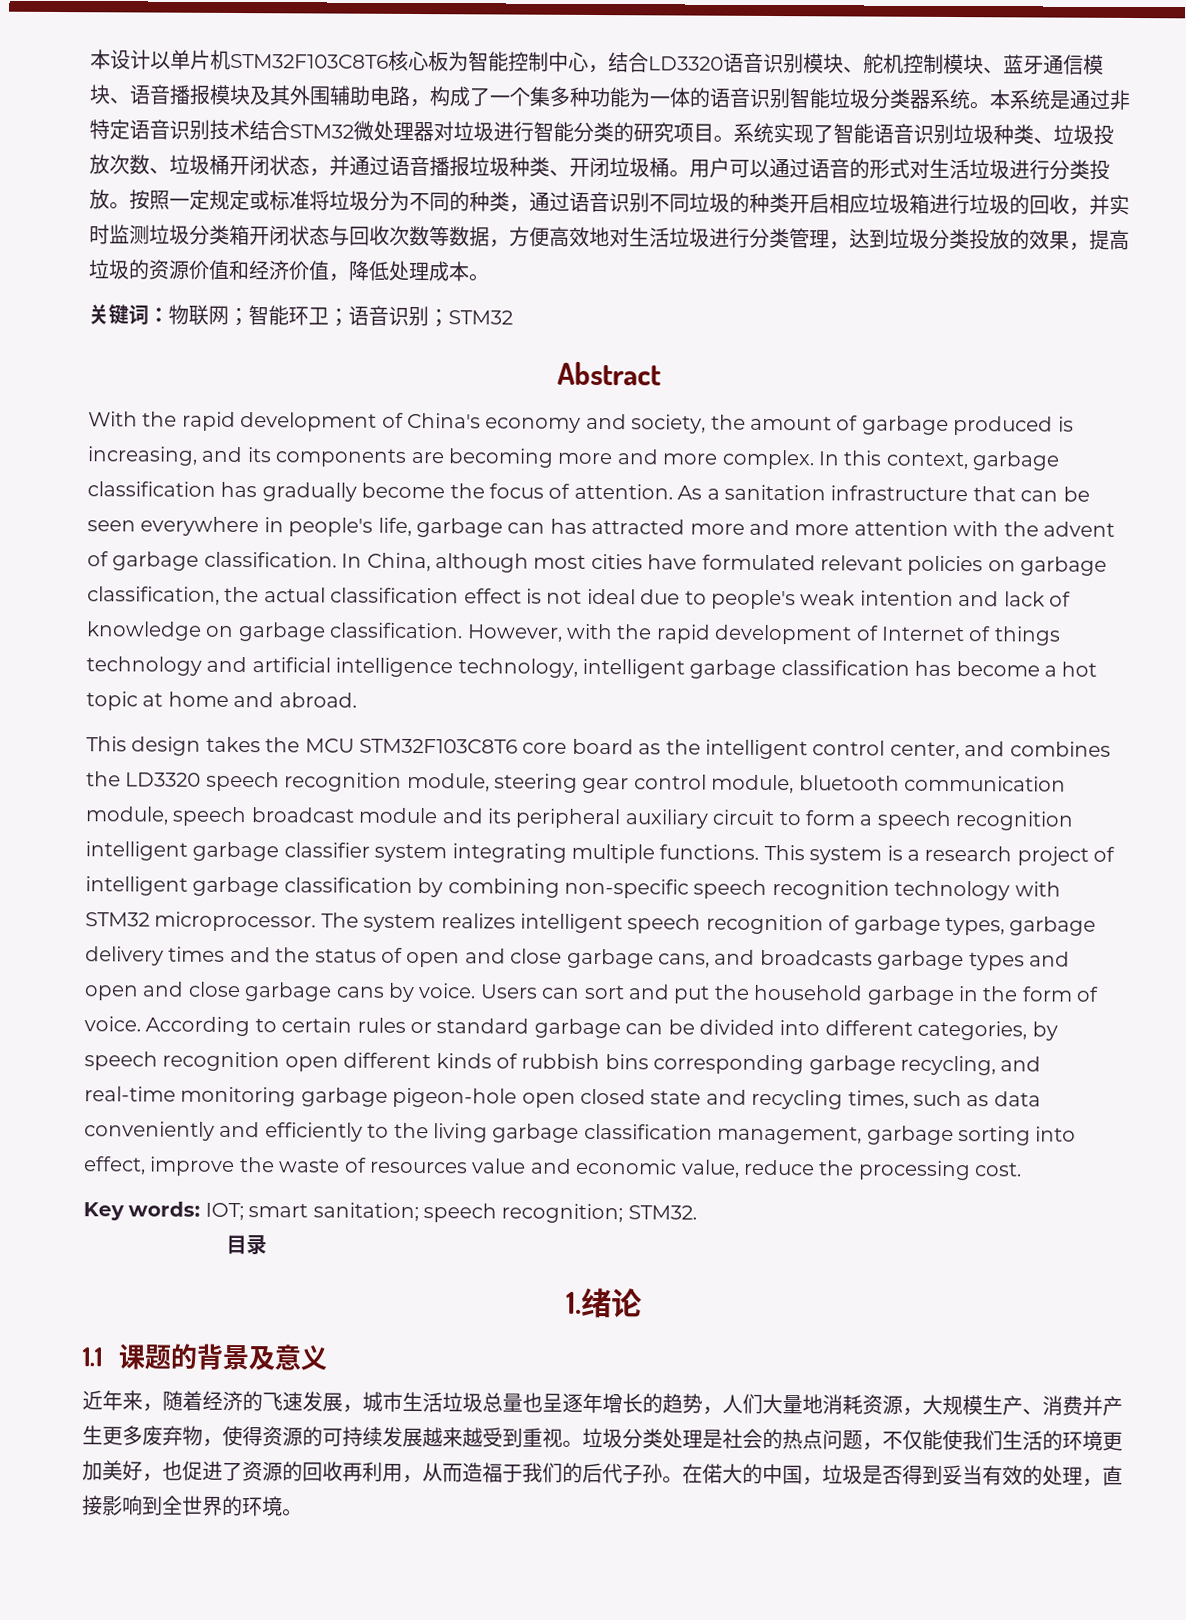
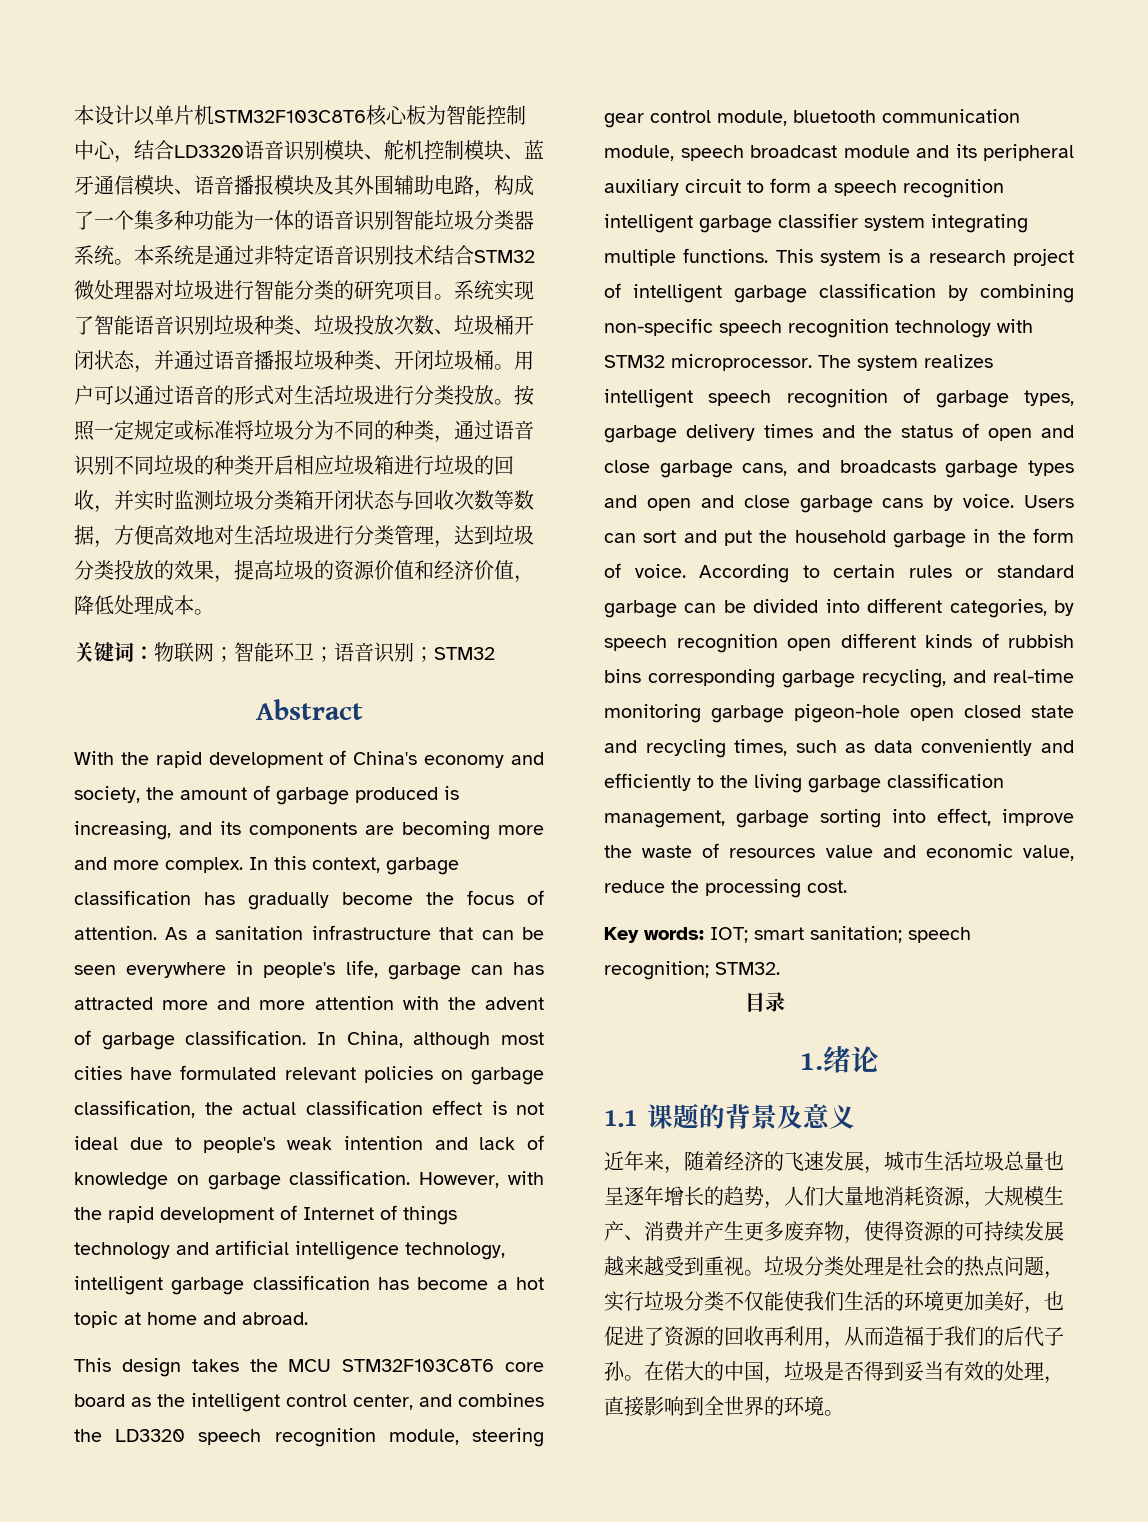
(883, 1446) none -> [604,1291,724,1312] 实行垃圾分类

